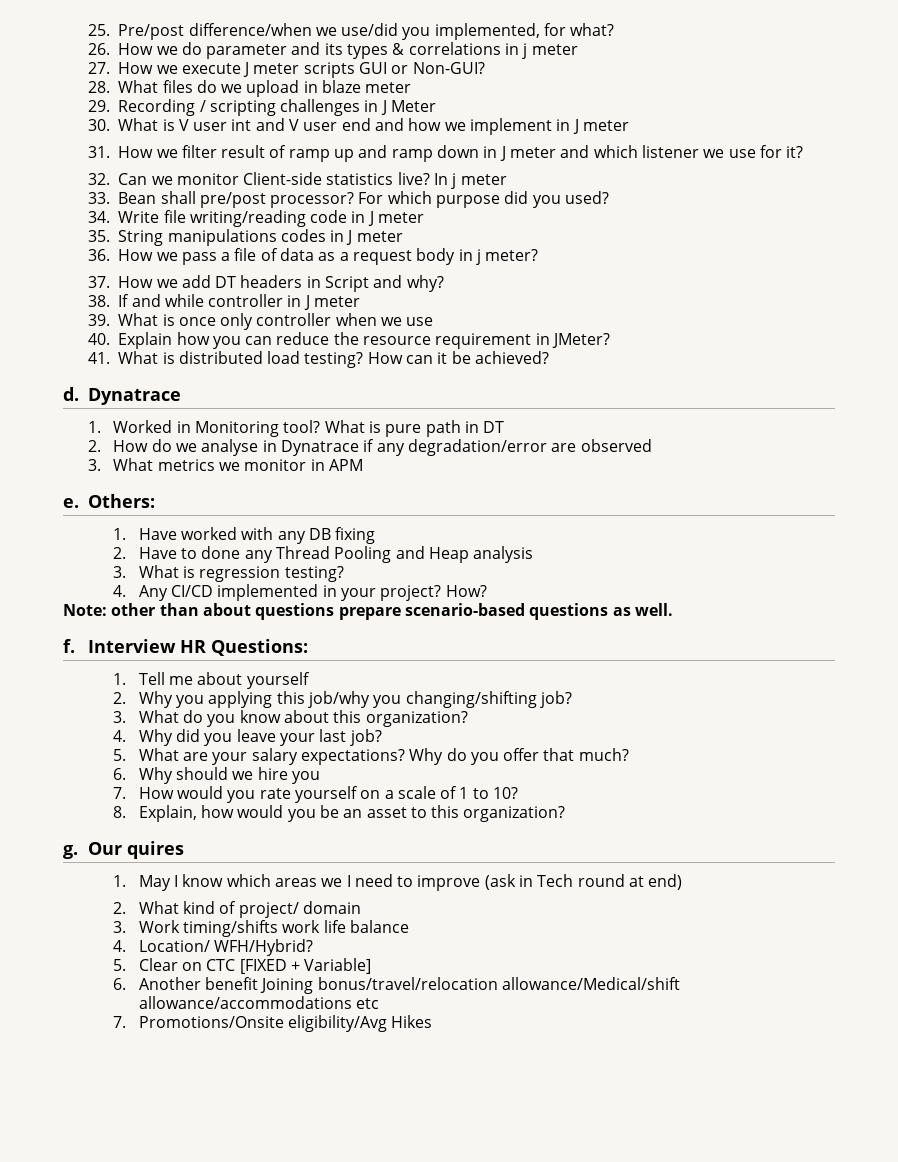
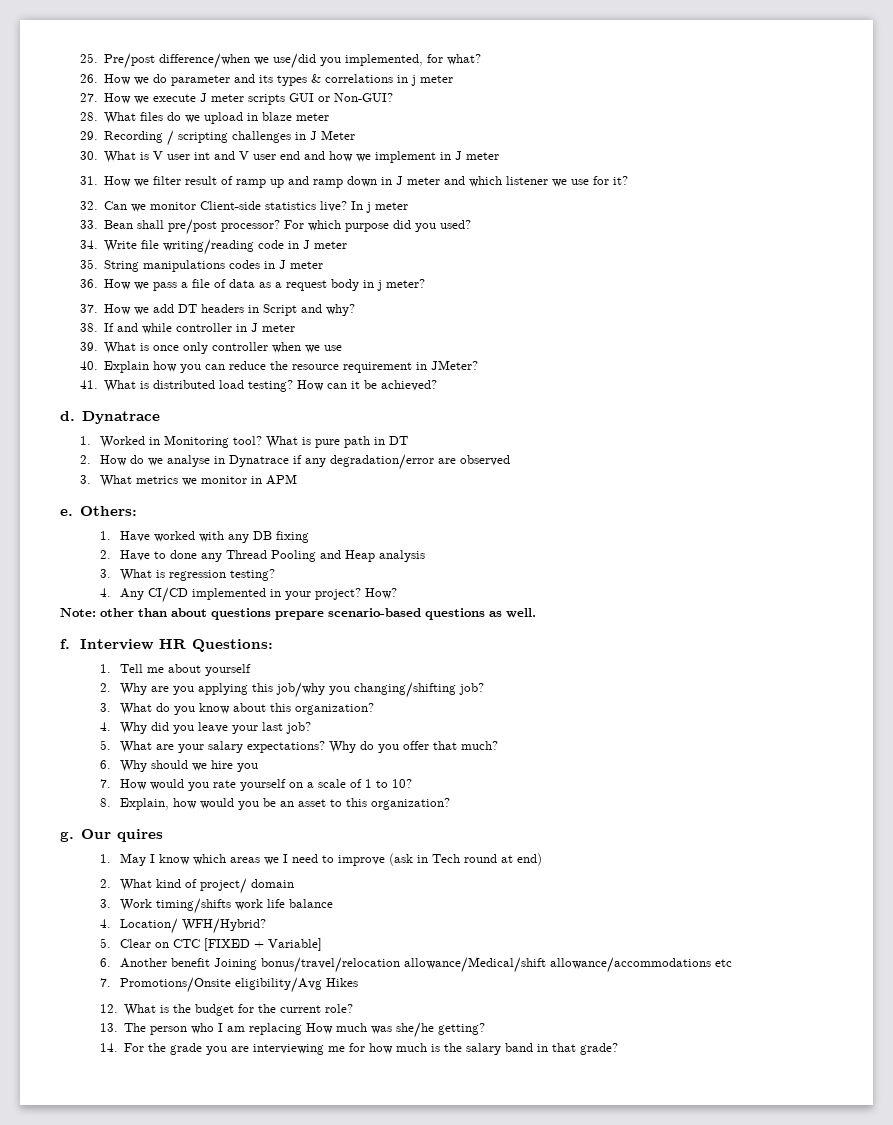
(173, 699) none -> [150,686,169,692] are
(433, 1021) none -> [99,1004,354,1016] [99,1022,486,1038] [99,1043,619,1055] // 12. What is the budget for the current role? // 13. The person who I am replacing How much was she/he getting? // 14. For the grade you are interviewing me for how much is the salary band in that grade?

